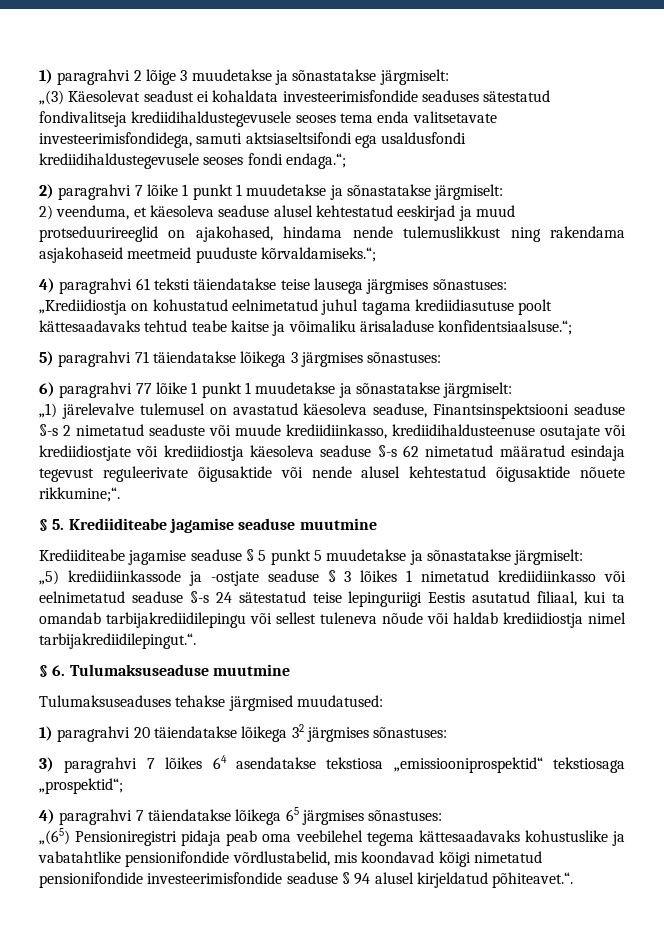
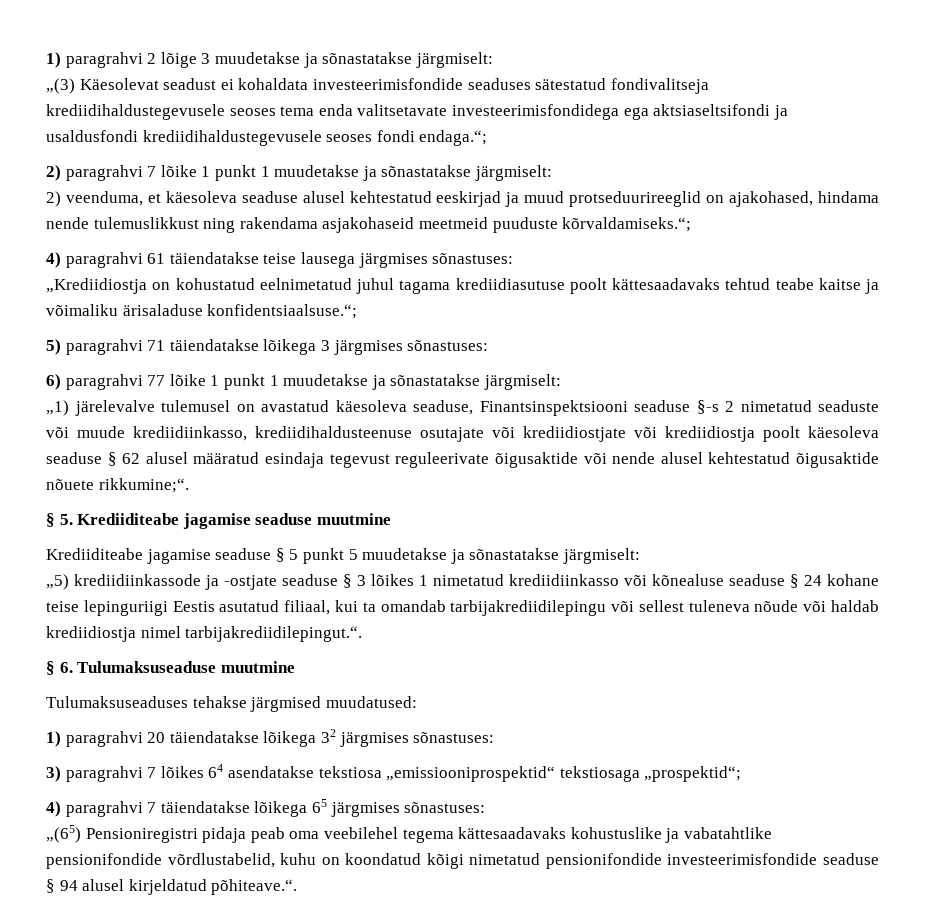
[39,132,377,148] investeerimisfondidega, samuti aktsiaseltsifondi ega -> [451,104,788,120] investeerimisfondidega ega aktsiaseltsifondi ja
[153,278,190,290] teksti -> (166, 258) none
[250,445,494,457] käesoleva seaduse §-s 62 nimetatud -> [763,426,879,442] [46,452,188,466] poolt käesoleva seaduse § 62 alusel
[39,591,306,603] eelnimetatud seaduse §-s 24 sätestatud -> [652,574,879,588] kõnealuse seaduse § 24 kohane
[333,851,435,863] mis koondavad -> [280,853,422,865] kuhu on koondatud
[492,872,574,888] põhiteavet.“. -> [211,879,298,895] põhiteave.“.

